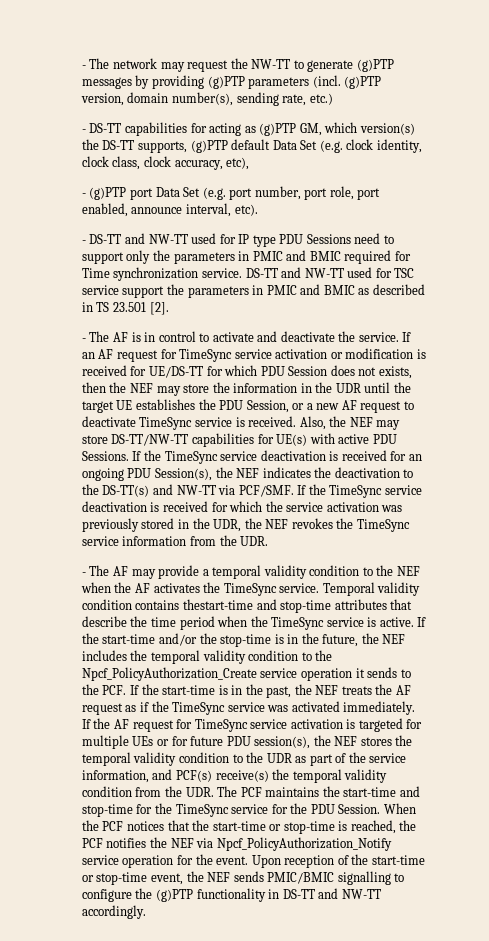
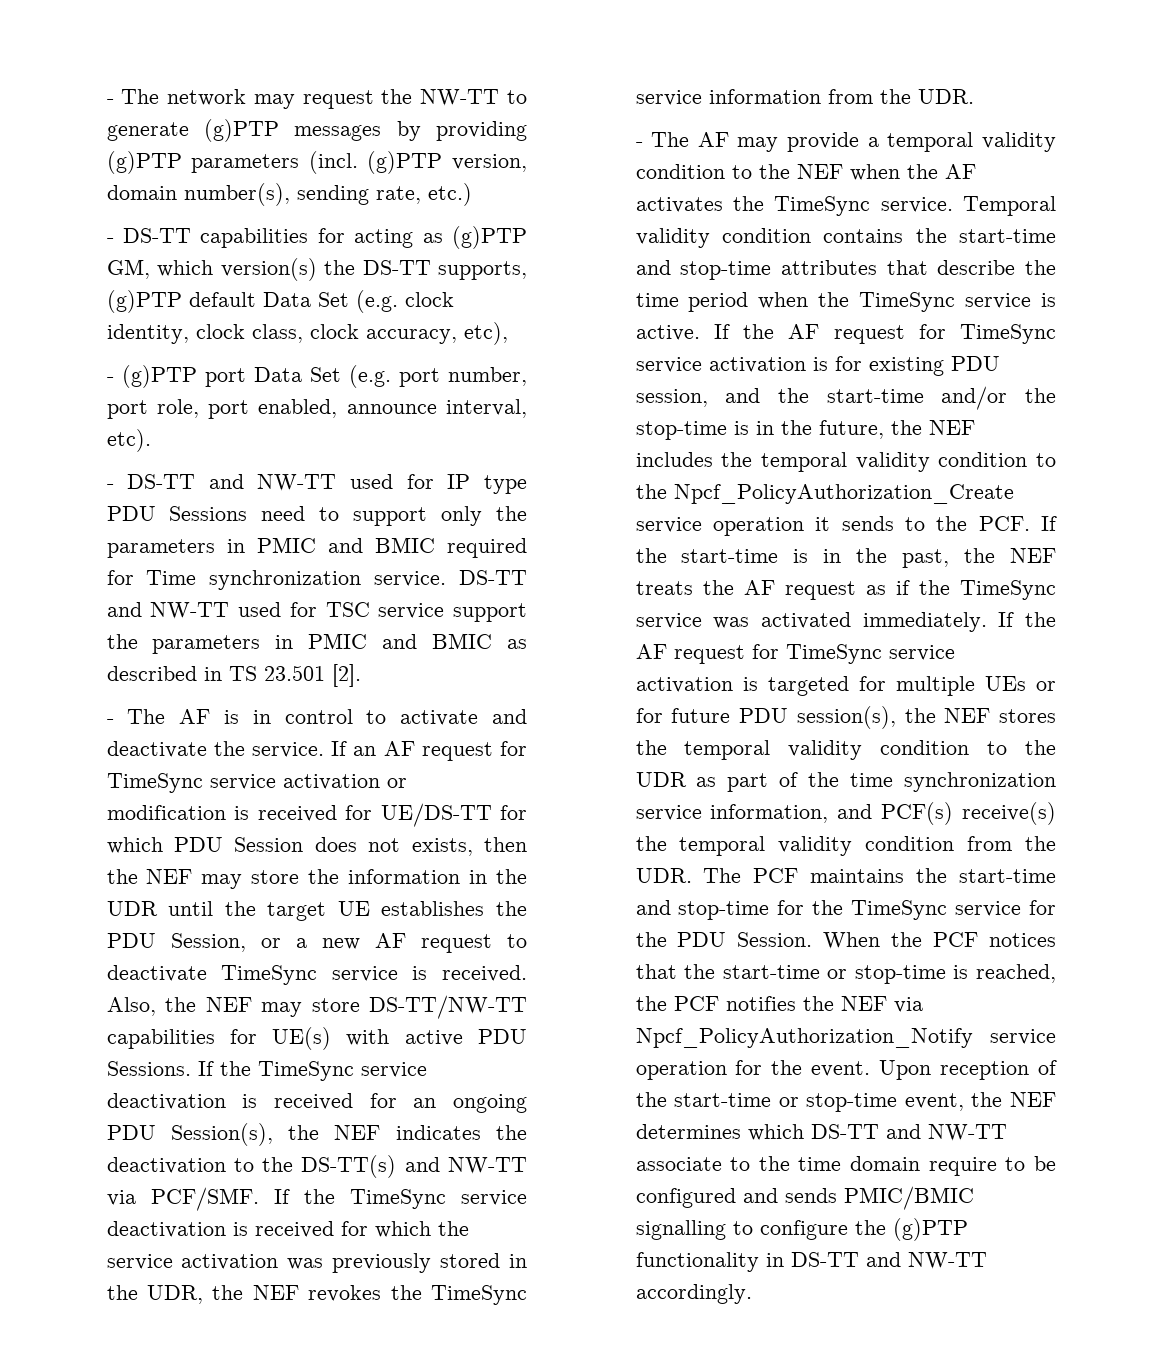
[182,599,253,610] thestart-time -> [915,228,1056,243] the start-time
(99, 638) none -> [788,324,1056,344] [635,356,1000,376] [635,388,809,407] AF request for TimeSync service activation is for existing PDU session, and the
(366, 757) none -> [850,772,1056,792] time synchronization
(231, 877) none -> [635,1124,1007,1141] [635,1156,1056,1176] [635,1188,778,1208] determines which DS-TT and NW-TT associate to the time domain require to be configured and

